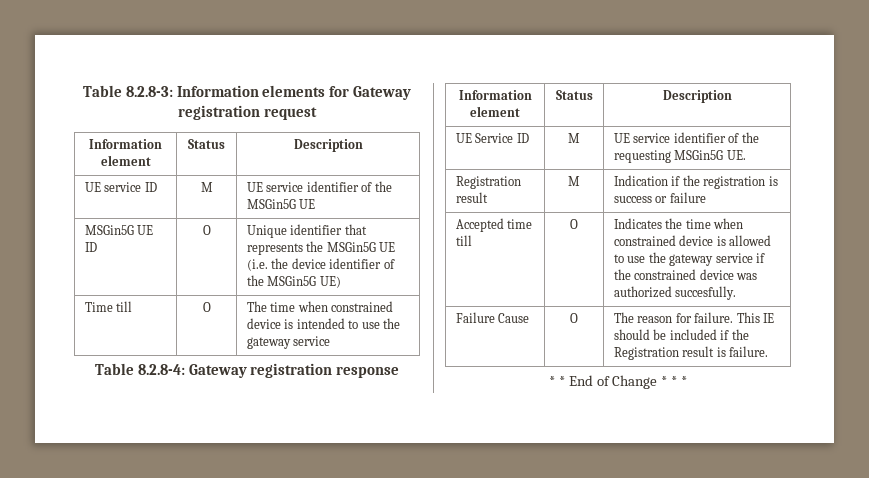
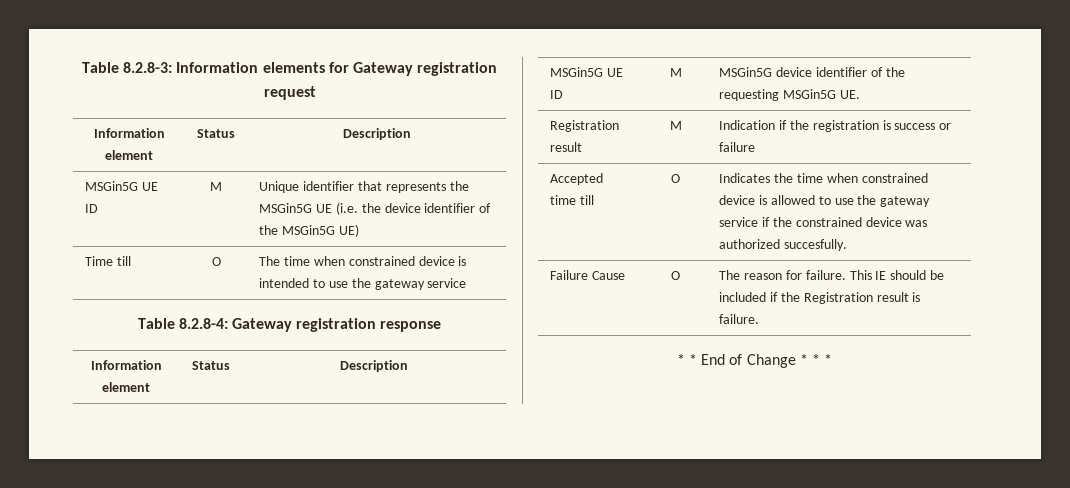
[84,182,157,192] [200,182,213,192] [246,181,392,192] [246,199,316,209] [84,225,154,235] [84,242,97,252] [202,225,211,235] // UE service ID | M | UE service identifier of the MSGin5G UE // MSGin5G UE ID | O -> [85,181,159,191] [85,204,99,213] [210,182,222,191] // MSGin5G UE ID | M
[455,133,529,143] [568,133,580,143] [613,133,671,143] UE Service ID | M | UE service -> [550,67,624,77] [550,90,564,99] [669,68,682,77] [719,67,813,77] MSGin5G UE ID | M | MSGin5G device

